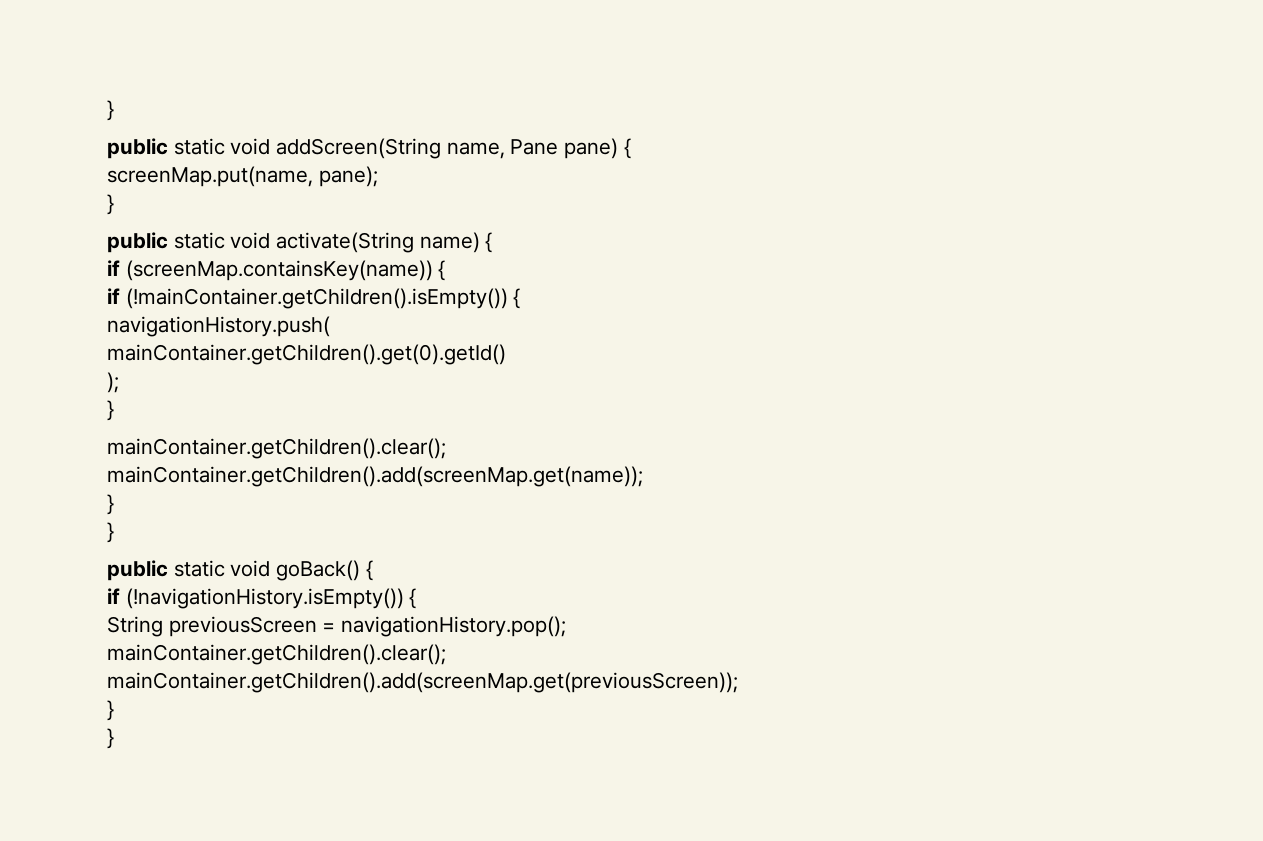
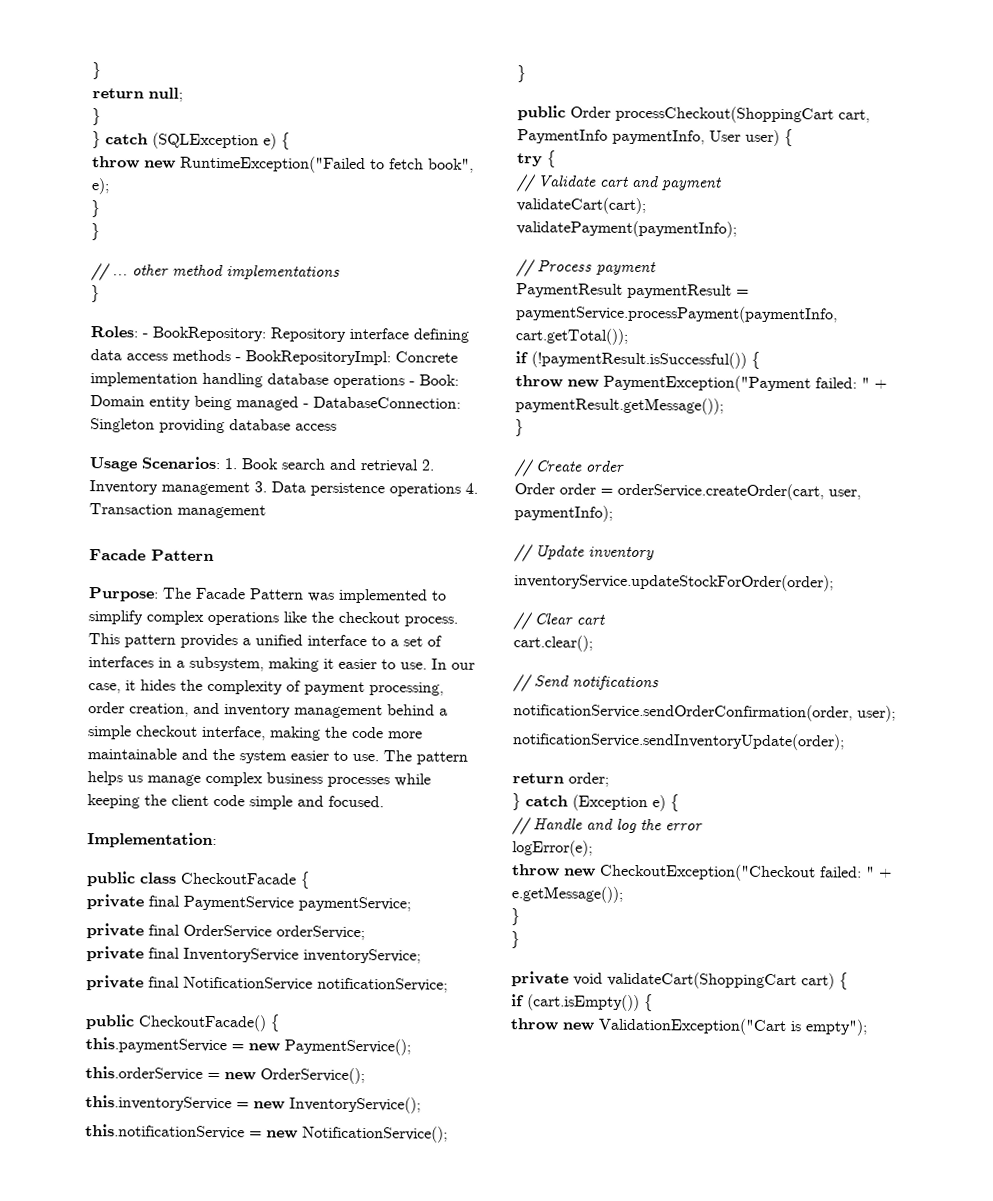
[107,100,114,121] [107,138,631,159] [107,166,378,187] [107,194,114,215] [107,232,493,253] [107,260,446,281] [107,288,521,309] [107,316,330,337] [107,344,506,365] [107,372,119,393] [107,400,114,421] [107,438,446,459] [107,466,643,487] [107,494,114,515] [107,522,114,543] [107,560,373,581] [107,588,417,609] [107,616,567,637] [107,644,446,665] [107,672,738,693] [107,700,114,721] [107,728,114,749] } // public static void addScreen(String name, Pane pane) { // screenMap.put(name, pane); // } // public static void activate(String name) { // if (screenMap.containsKey(name)) { // if (!mainContainer.getChildren().isEmpty()) { // navigationHistory.push( // mainContainer.getChildren().get(0).getId() // ); // } // mainContainer.getChildren().clear(); // mainContainer.getChildren().add(screenMap.get(name)); // } // } // public static void goBack() { // if (!navigationHistory.isEmpty()) { // String previousScreen = navigationHistory.pop(); // mainContainer.getChildren().clear(); // mainContainer.getChildren().add(screenMap.get(previousScreen)); // } // } -> [92,62,101,80] [92,87,183,102] [92,108,101,126] [92,131,290,150] [92,155,474,174] [91,178,110,195] [91,200,100,218] [91,223,100,241] [91,263,340,282] [91,285,100,303] [90,326,469,343] [90,349,458,366] [90,372,459,389] [90,395,461,411] [90,418,337,434] [89,456,435,473] [89,480,478,497] [89,503,266,519] [89,549,214,561] [88,587,447,604] [88,610,458,627] [88,633,442,649] [88,656,475,672] [88,679,444,696] [88,702,448,719] [87,725,423,741] [87,748,468,765] [87,771,431,788] [87,794,384,810] [87,832,217,849] [86,871,310,889] [86,894,411,912] [86,923,365,941] [86,946,421,964] [86,975,448,993] [85,1014,280,1032] [85,1037,411,1056] [85,1066,365,1085] [85,1095,421,1114] [85,1124,448,1143] [517,65,526,83] [517,105,870,124] [517,129,793,147] [517,150,556,168] [516,174,722,193] [516,197,646,215] [516,220,737,238] [516,259,656,278] [516,283,749,299] [515,305,838,324] [515,328,628,345] [515,351,760,369] [515,374,887,393] [515,397,724,415] [515,419,524,437] [514,459,625,478] [514,482,861,501] [514,505,613,522] [514,544,655,563] [514,573,834,592] [513,612,605,631] [513,635,593,652] [513,674,659,693] [513,703,896,722] [512,732,845,751] [512,772,609,787] [512,793,679,812] [512,817,703,836] [512,840,593,857] [512,863,892,882] [511,886,623,903] [511,908,520,926] [511,931,520,949] [511,971,848,990] [511,994,653,1012] [510,1017,868,1036] } // return null; // } // } catch (SQLException e) { // throw new RuntimeException("Failed to fetch book", e); // } // } // // ... other method implementations // } // Roles: - BookRepository: Repository interface defining data access methods - BookRepositoryImpl: Concrete implementation handling database operations - Book: Domain entity being managed - DatabaseConnection: Singleton providing database access // Usage Scenarios: 1. Book search and retrieval 2. Inventory management 3. Data persistence operations 4. Transaction management // Facade Pattern // Purpose: The Facade Pattern was implemented to simplify complex operations like the checkout process. This pattern provides a unified interface to a set of interfaces in a subsystem, making it easier to use. In our case, it hides the complexity of payment processing, order creation, and inventory management behind a simple checkout interface, making the code more maintainable and the system easier to use. The pattern helps us manage complex business processes while keeping the client code simple and focused. // Implementation: // public class CheckoutFacade { // private final PaymentService paymentService; // private final OrderService orderService; // private final InventoryService inventoryService; // private final NotificationService notificationService; // public CheckoutFacade() { // this.paymentService = new PaymentService(); // this.orderService = new OrderService(); // this.inventoryService = new InventoryService(); // this.notificationService = new NotificationService(); // } // public Order processCheckout(ShoppingCart cart, PaymentInfo paymentInfo, User user) { // try { // // Validate cart and payment // validateCart(cart); // validatePayment(paymentInfo); // // Process payment // PaymentResult paymentResult = paymentService.processPayment(paymentInfo, cart.getTotal()); // if (!paymentResult.isSuccessful()) { // throw new PaymentException("Payment failed: " + paymentResult.getMessage()); // } // // Create order // Order order = orderService.createOrder(cart, user, paymentInfo); // // Update inventory // inventoryService.updateStockForOrder(order); // // Clear cart // cart.clear(); // // Send notifications // notificationService.sendOrderConfirmation(order, user); // notificationService.sendInventoryUpdate(order); // return order; // } catch (Exception e) { // // Handle and log the error // logError(e); // throw new CheckoutException("Checkout failed: " + e.getMessage()); // } // } // private void validateCart(ShoppingCart cart) { // if (cart.isEmpty()) { // throw new ValidationException("Cart is empty");

